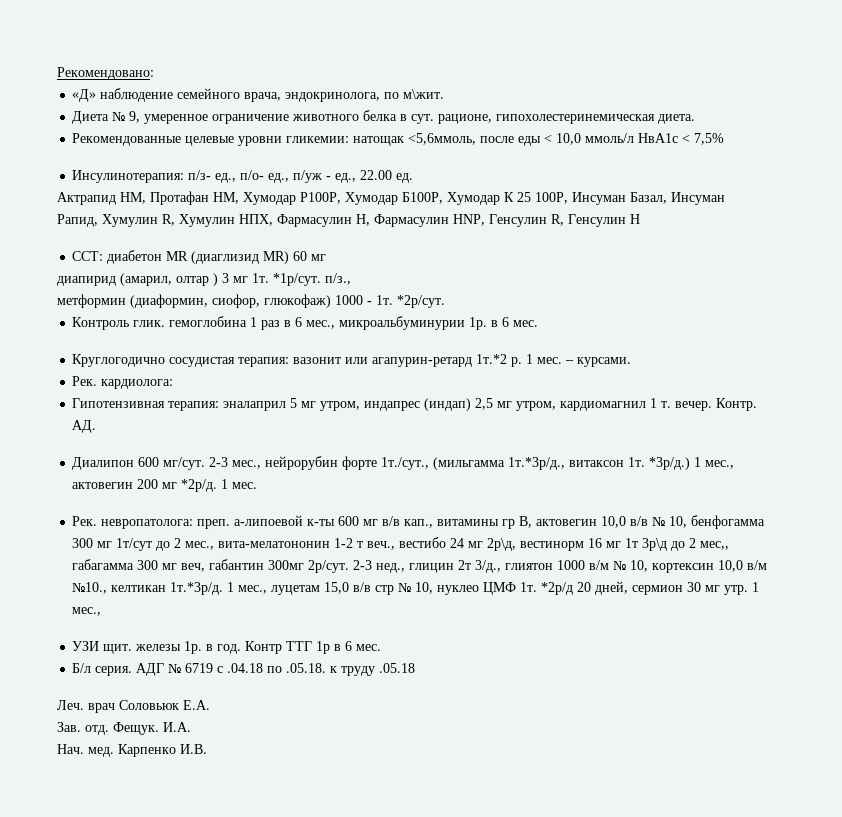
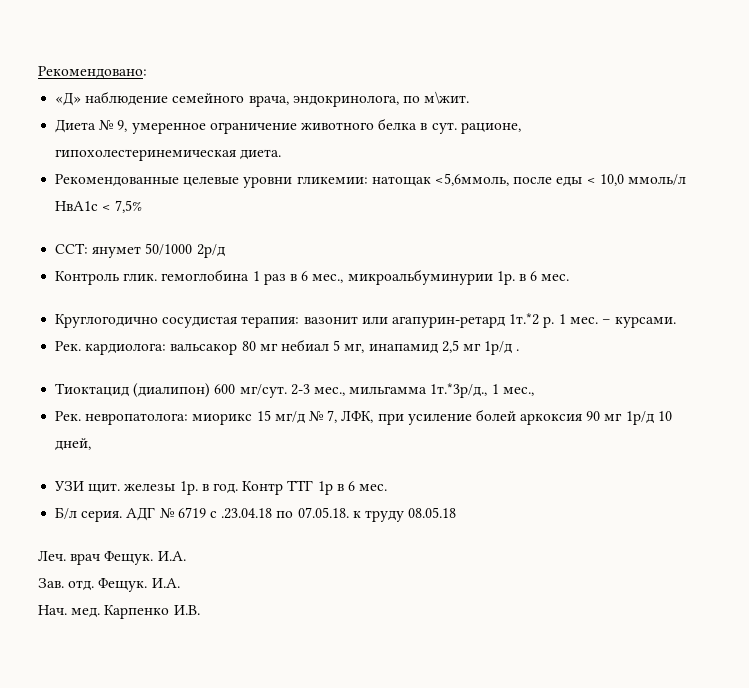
[72,170,414,183] [57,191,725,205] [57,214,640,227] [72,250,327,264] [57,273,351,286] [57,294,445,308] Инсулинотерапия: п/з- ед., п/о- ед., п/уж - ед., 22.00 ед. // Актрапид НМ, Протафан НМ, Хумодар Р100Р, Хумодар Б100Р, Хумодар К 25 100Р, Инсуман Базал, Инсуман Рапид, Хумулин R, Хумулин НПХ, Фармасулин Н, Фармасулин НNР, Генсулин R, Генсулин Н // ССТ: диабетон МR (диаглизид МR) 60 мг // диапирид (амарил, олтар ) 3 мг 1т. *1р/сут. п/з., // метформин (диаформин, сиофор, глюкофаж) 1000 - 1т. *2р/сут. -> [55,243,225,258] ССТ: янумет 50/1000 2р/д
[72,398,758,411] [72,420,97,433] [72,456,735,470] [72,479,258,492] [72,515,766,529] [72,537,730,551] [72,559,768,573] [72,581,760,595] [72,607,102,616] // Гипотензивная терапия: эналаприл 5 мг утром, индапрес (индап) 2,5 мг утром, кардиомагнил 1 т. вечер. Контр. АД. // Диалипон 600 мг/сут. 2-3 мес., нейрорубин форте 1т./сут., (мильгамма 1т.*3р/д., витаксон 1т. *3р/д.) 1 мес., актовегин 200 мг *2р/д. 1 мес. // Рек. невропатолога: преп. а-липоевой к-ты 600 мг в/в кап., витамины гр В, актовегин 10,0 в/в № 10, бенфогамма 300 мг 1т/сут до 2 мес., вита-мелатононин 1-2 т веч., вестибо 24 мг 2р\д, вестинорм 16 мг 1т 3р\д до 2 мес,, габагамма 300 мг веч, габантин 300мг 2р/сут. 2-3 нед., глицин 2т 3/д., глиятон 1000 в/м № 10, кортексин 10,0 в/м №10., келтикан 1т.*3р/д. 1 мес., луцетам 15,0 в/в стр № 10, нуклео ЦМФ 1т. *2р/д 20 дней, сермион 30 мг утр. 1 мес., -> [170,339,520,355] [55,383,534,398] [55,409,672,425] [55,438,92,451] вальсакор 80 мг небиал 5 мг, инапамид 2,5 мг 1р/д . // Тиоктацид (диалипон) 600 мг/сут. 2-3 мес., мильгамма 1т.*3р/д., 1 мес., // Рек. невропатолога: миорикс 15 мг/д № 7, ЛФК, при усиление болей аркоксия 90 мг 1р/д 10 дней,
[227,663,327,673] .04.18 по .05.18. -> [221,507,349,519] .23.04.18 по 07.05.18.
[379,663,416,673] .05.18 -> [408,507,457,518] 08.05.18
[119,700,210,710] Соловьюк Е.А. -> [104,551,186,565] Фещук. И.А.

